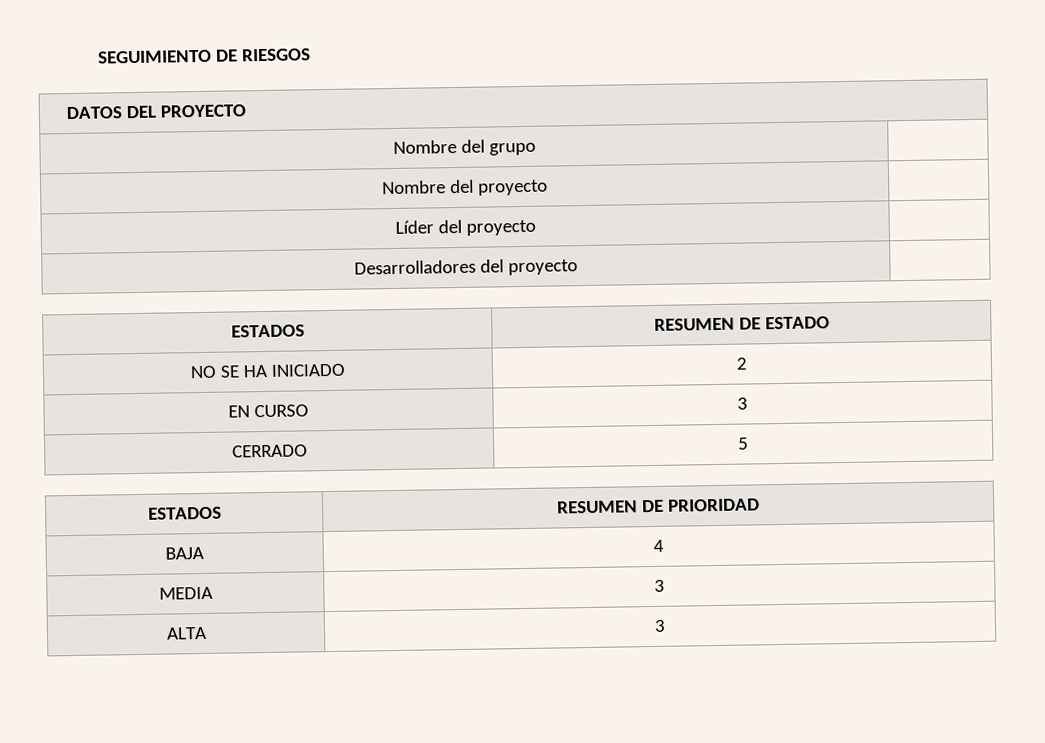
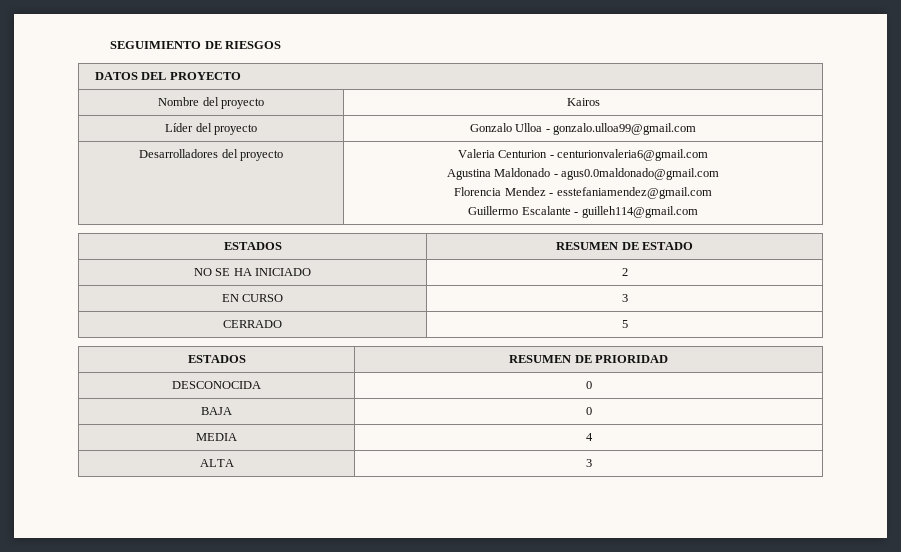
[392,139,536,156] // Nombre del grupo | -> (241, 76) none
(548, 187) none -> [566,98,600,106] Kairos
(536, 227) none -> [469,123,697,135] Gonzalo Ulloa - gonzalo.ulloa99@gmail.com
(578, 267) none -> [457,149,709,161] [446,168,720,180] [454,187,712,199] [468,206,698,218] Valeria Centurion - centurionvaleria6@gmail.com // Agustina Maldonado - agus0.0maldonado@gmail.com // Florencia Mendez - esstefaniamendez@gmail.com // Guillermo Escalante - guilleh114@gmail.com
(760, 505) none -> [172,381,261,389] [585,381,592,389] // DESCONOCIDA | 0
[653,539,664,552] 4 -> [585,407,592,415] 0
[654,579,665,592] 3 -> [585,433,593,441] 4

